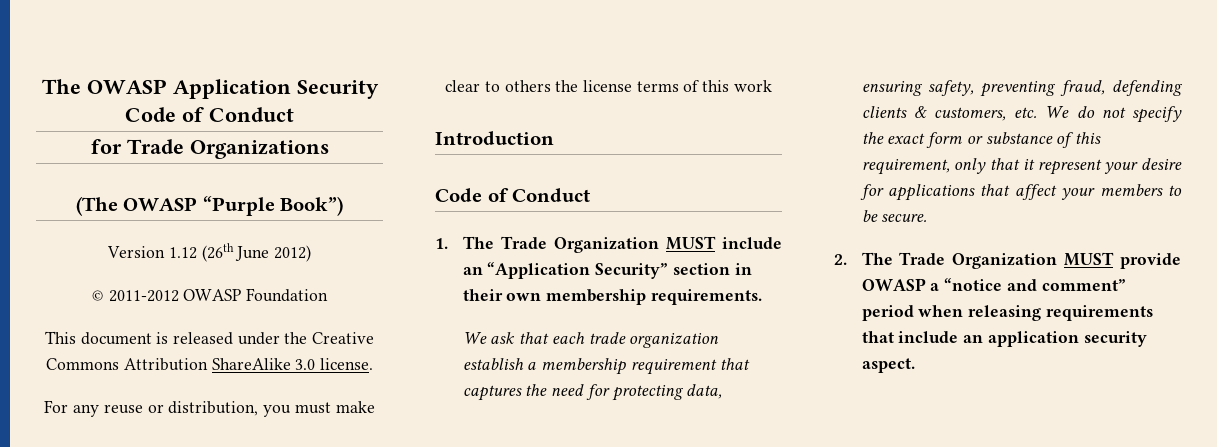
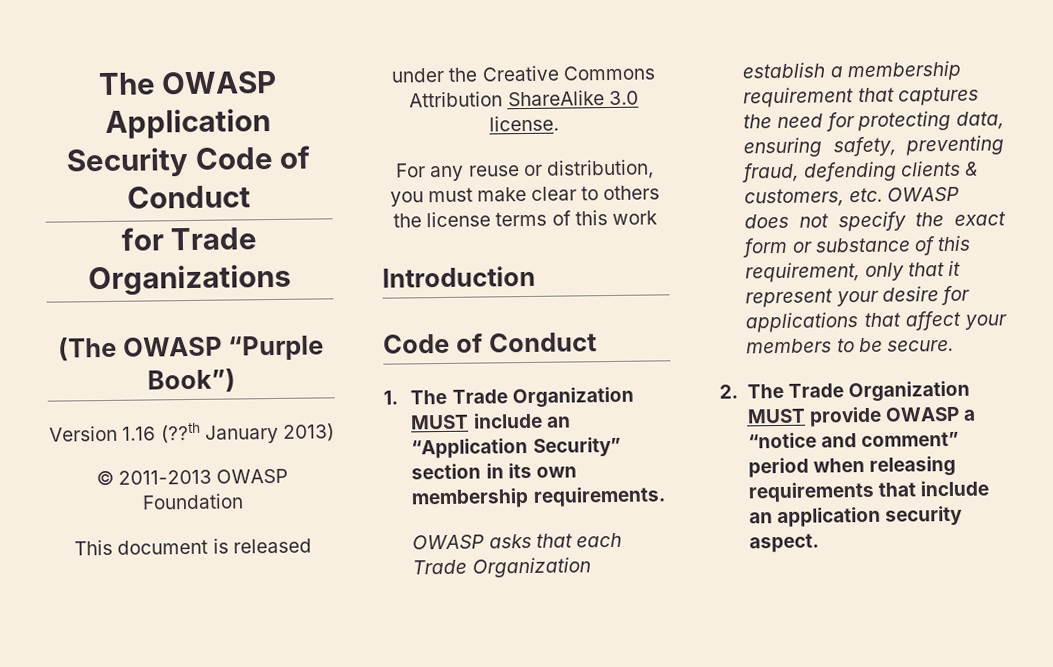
[168,243,311,262] 1.12 (26th June 2012) -> [122,422,335,444] 1.16 (??th January 2013)
[108,290,179,302] 2011-2012 -> [118,469,212,485] 2011-2013
[462,289,503,301] their -> [507,462,532,479] its
[462,332,720,348] We ask that each trade organization -> [412,532,622,550] [412,557,591,578] OWASP asks that each Trade Organization
[1045,106,1095,118] We do -> [886,186,960,202] [744,213,790,229] OWASP does

